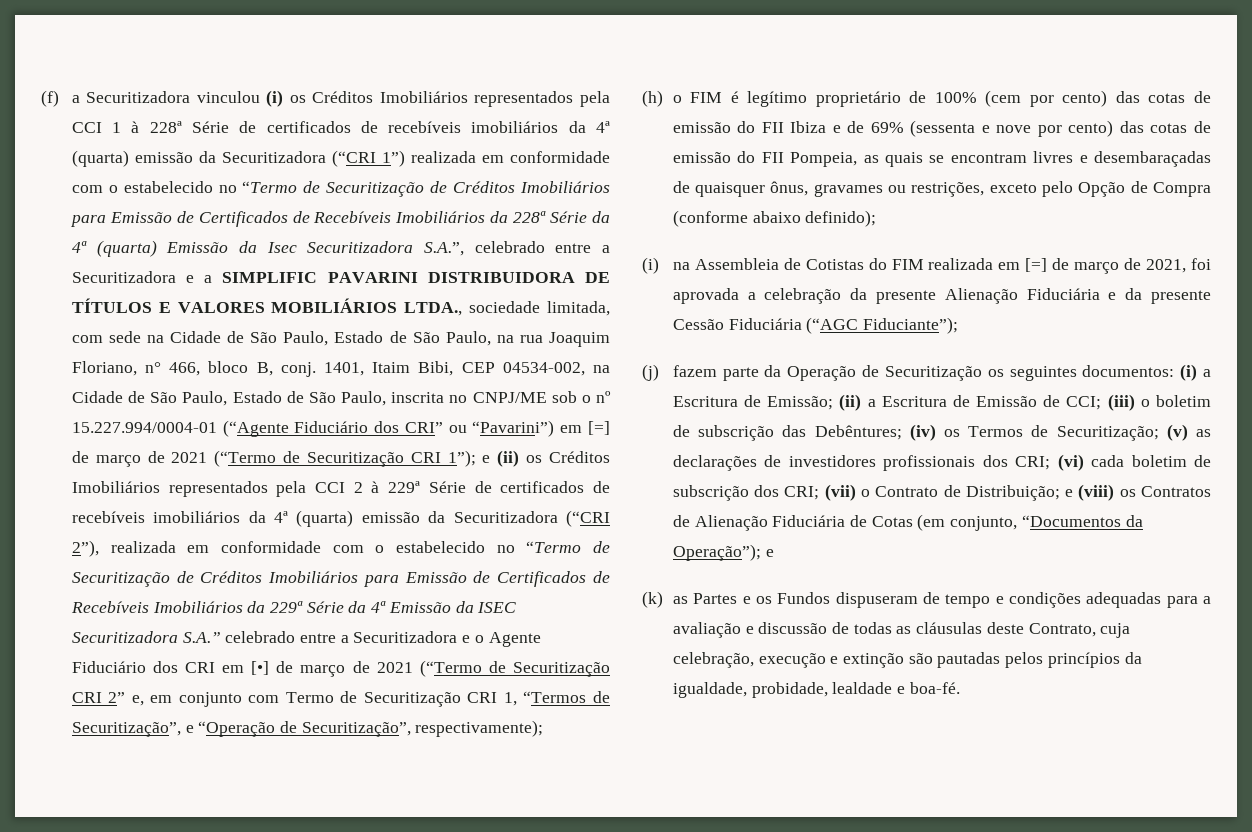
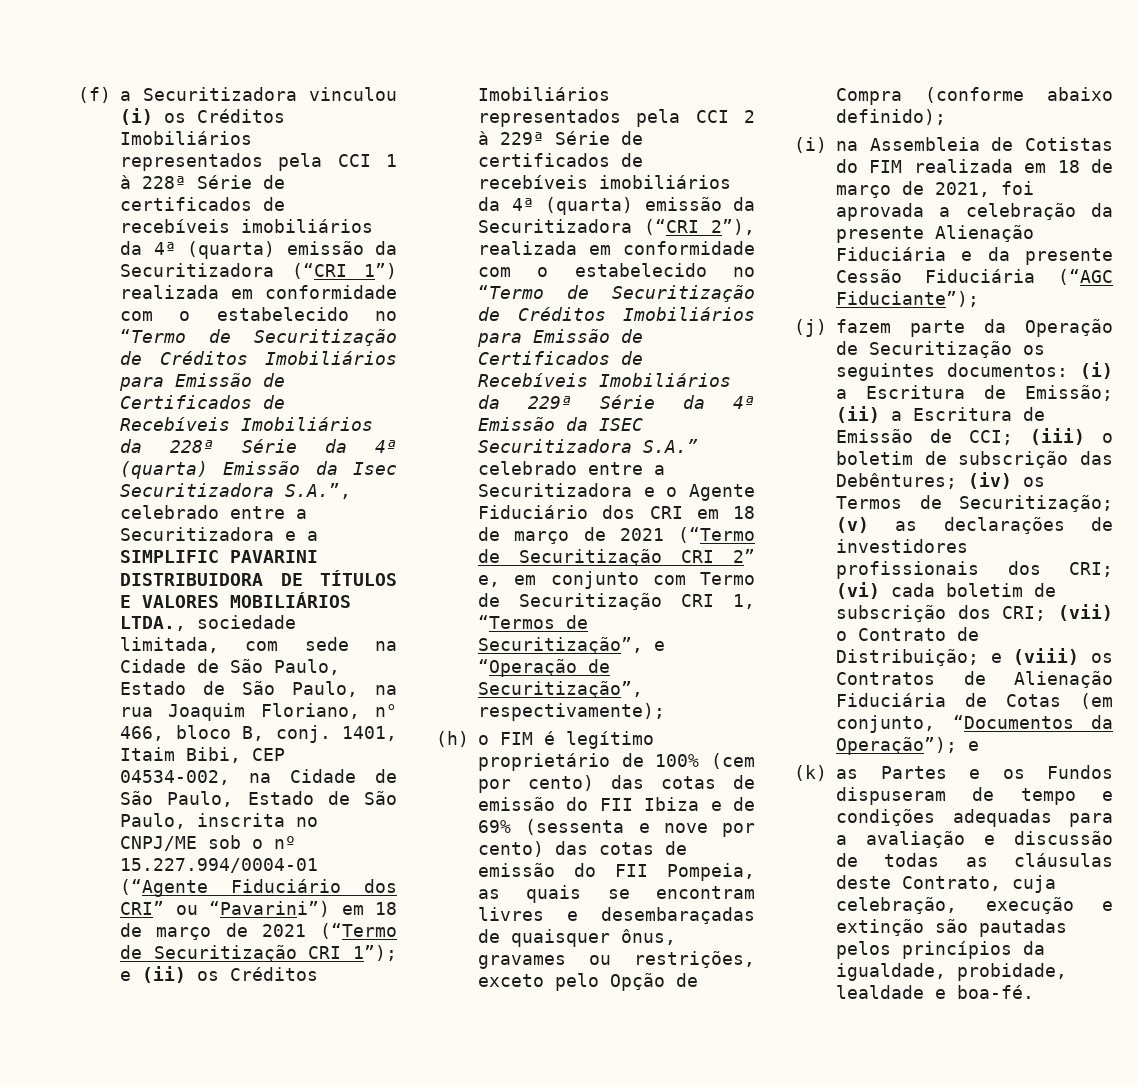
[588,421,611,435] [=] -> [375,902,397,915] 18
[251,661,270,675] [•] -> [733,506,755,519] 18
[1025,258,1048,272] [=] -> [1057,160,1080,173] 18

